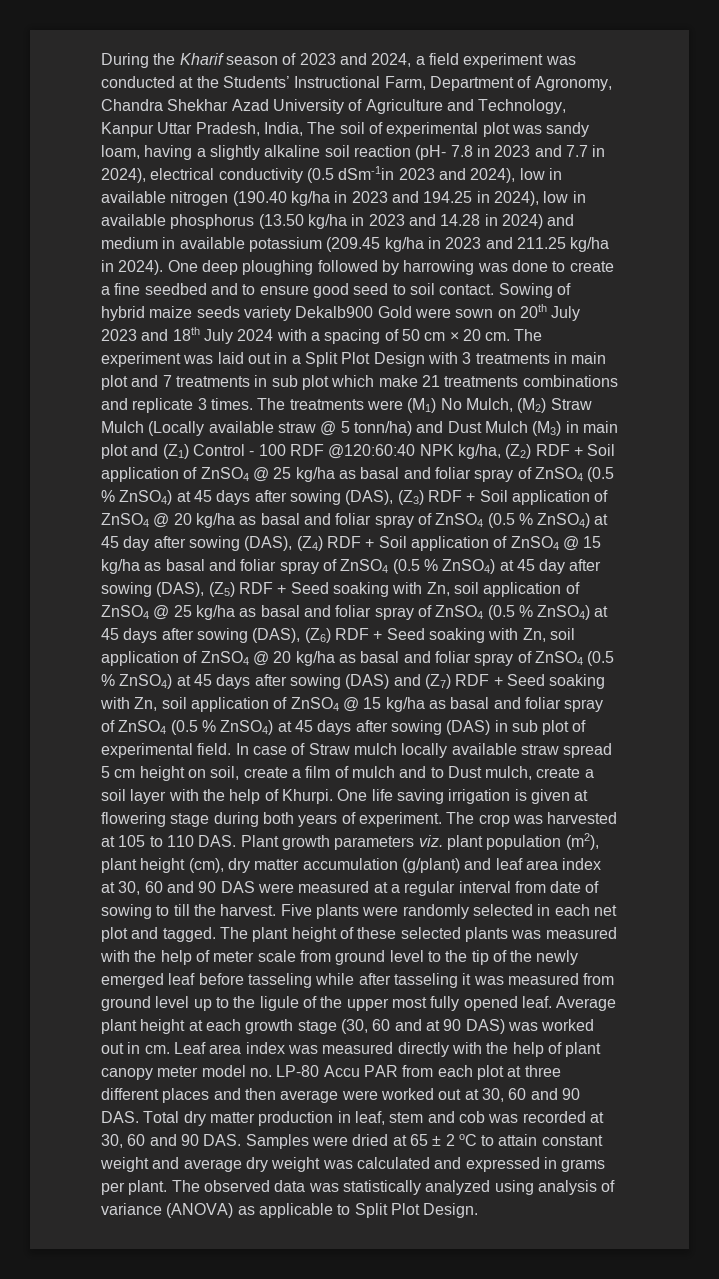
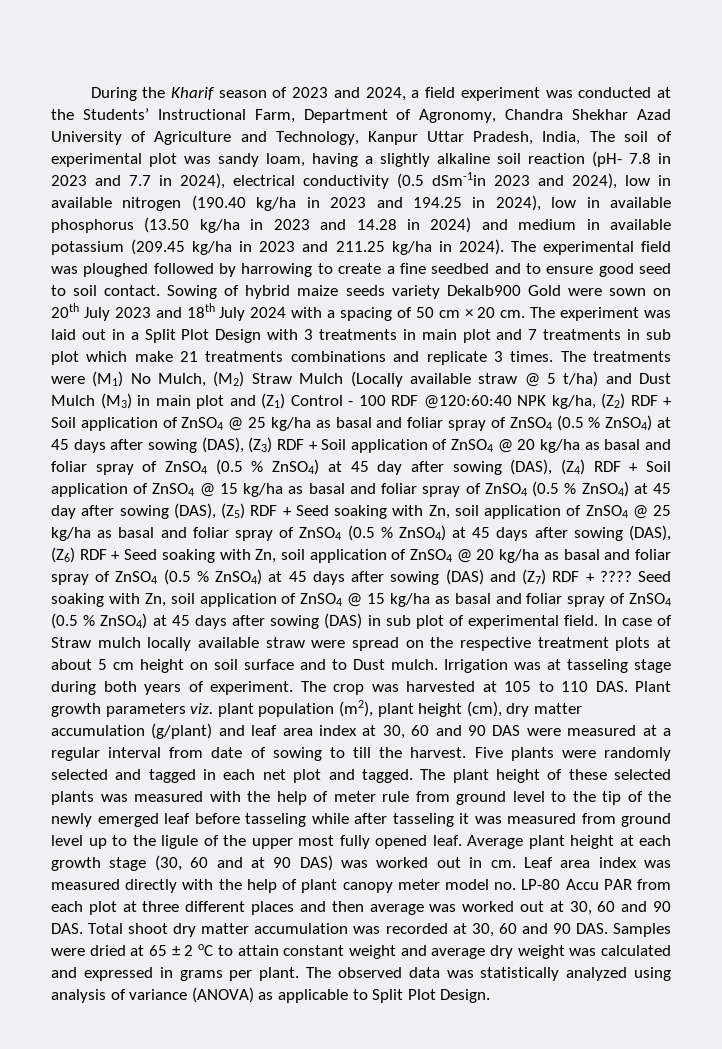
[167,260,314,275] One deep ploughing -> [510,241,671,255] [51,263,149,277] The experimental field was ploughed
[477,260,548,272] was done -> (313, 270) none
[353,421,412,436] tonn/ha) -> [563,371,599,387] t/ha)
(503, 681) none -> [599,571,632,582] ????
[563,743,613,758] [101,766,594,781] [101,789,589,804] [101,812,166,827] spread 5 cm height on soil, create a film of mulch and to Dust mulch, create a soil layer with the help of Khurpi. One life saving irrigation is given at flowering -> [311,637,671,651] [51,659,628,673] were spread on the respective treatment plots at about 5 cm height on soil surface and to Dust mulch. Irrigation was at tasseling
(533, 910) none -> [115,769,196,783] and tagged
[257,950,296,962] scale -> [382,791,409,802] rule
[341,1090,378,1100] were -> [429,904,457,912] was
[183,1111,485,1126] dry matter production in leaf, stem and cob -> [128,923,349,937] shoot dry matter accumulation

